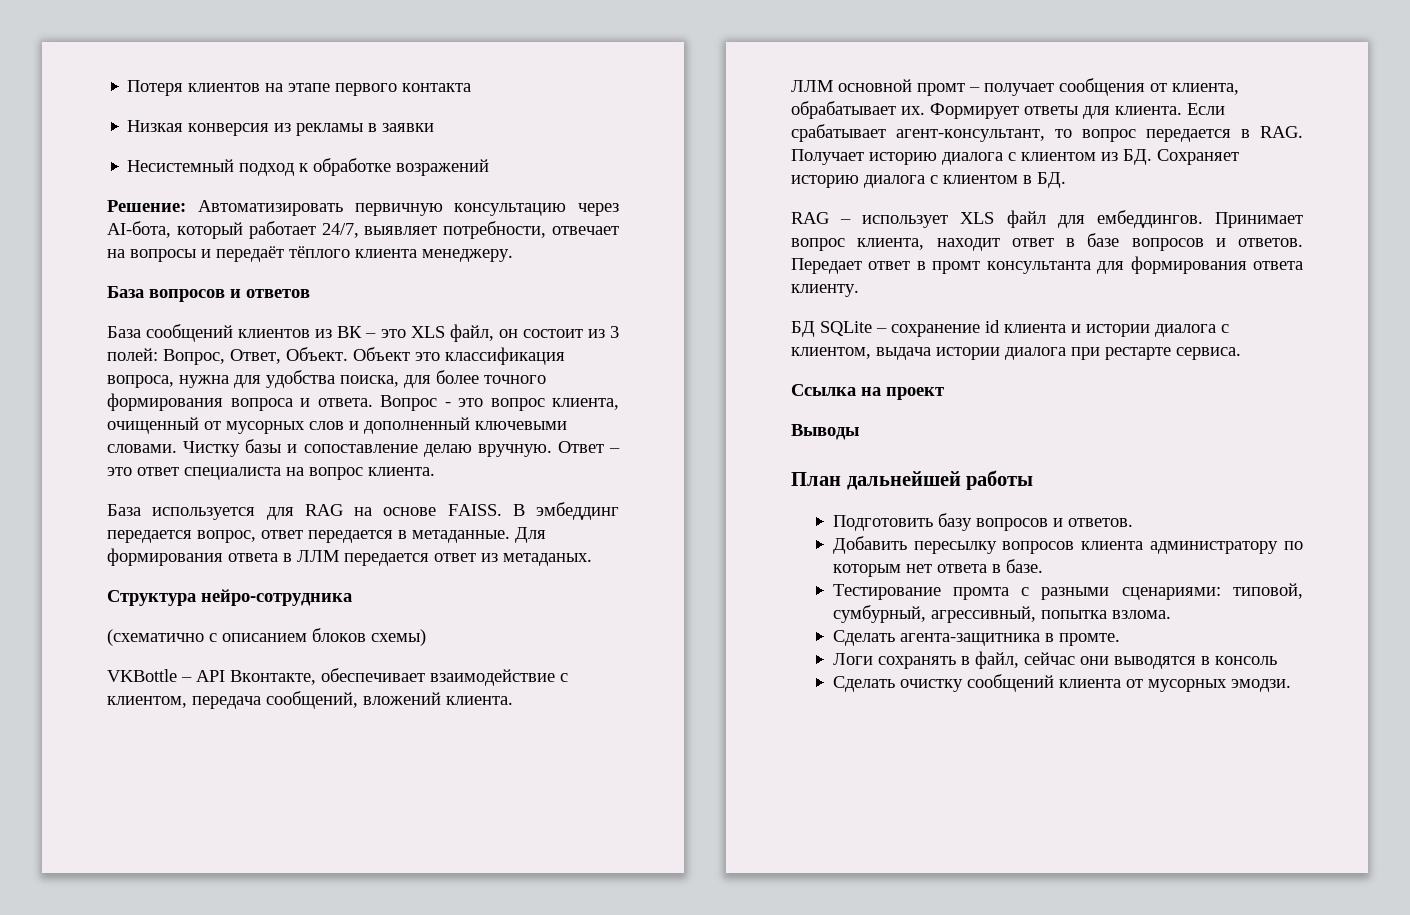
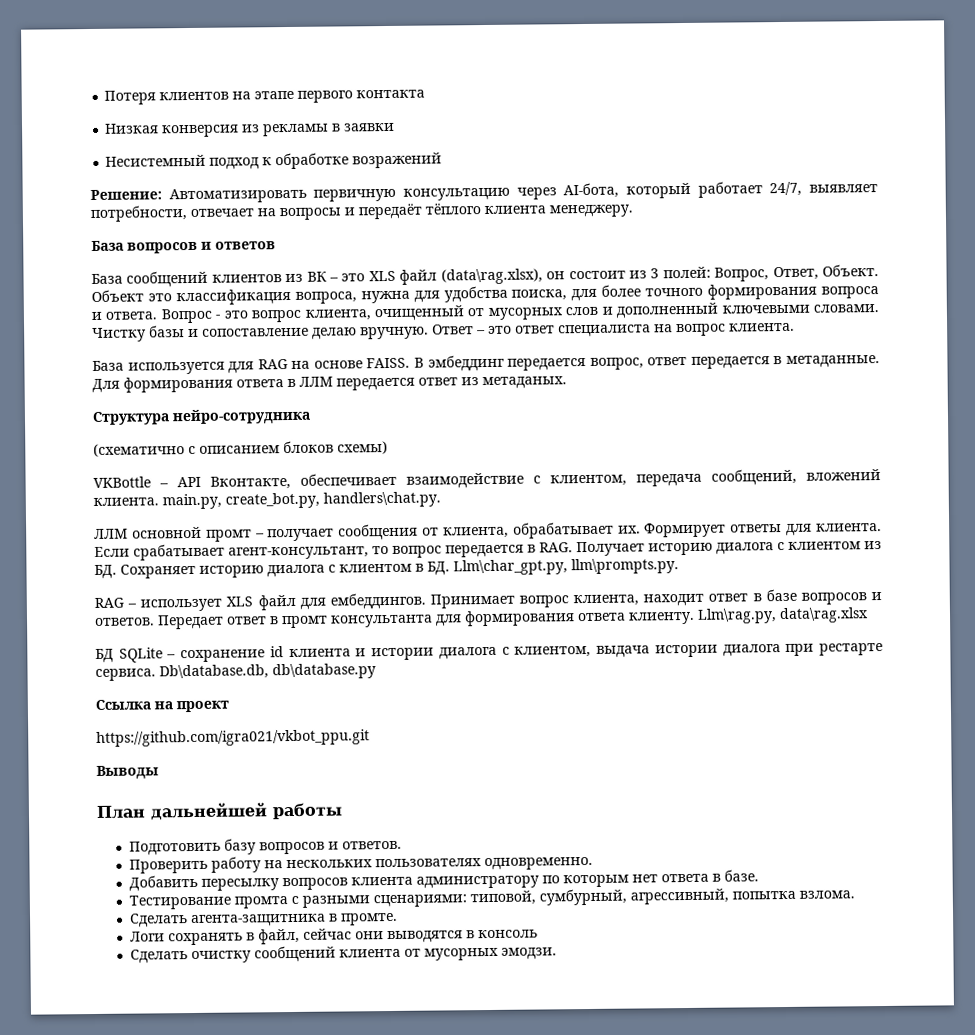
[449,324,494,342] файл, -> [399,268,543,285] файл (data\rag.xlsx),
(513, 700) none -> [162,491,441,510] main.py, create_bot.py, handlers\chat.py.
(1066, 180) none -> [453,558,679,576] Llm\char_gpt.py, llm\prompts.py.
(859, 290) none -> [697,607,869,624] Llm\rag.py, data\rag.xlsx
(1241, 353) none -> [159,663,376,680] Db\database.db, db\database.py
(944, 393) none -> [96,729,370,747] // https://github.com/igra021/vkbot_ppu.git
(1133, 522) none -> [128,856,593,874] // Проверить работу на нескольких пользователях одновременно.

